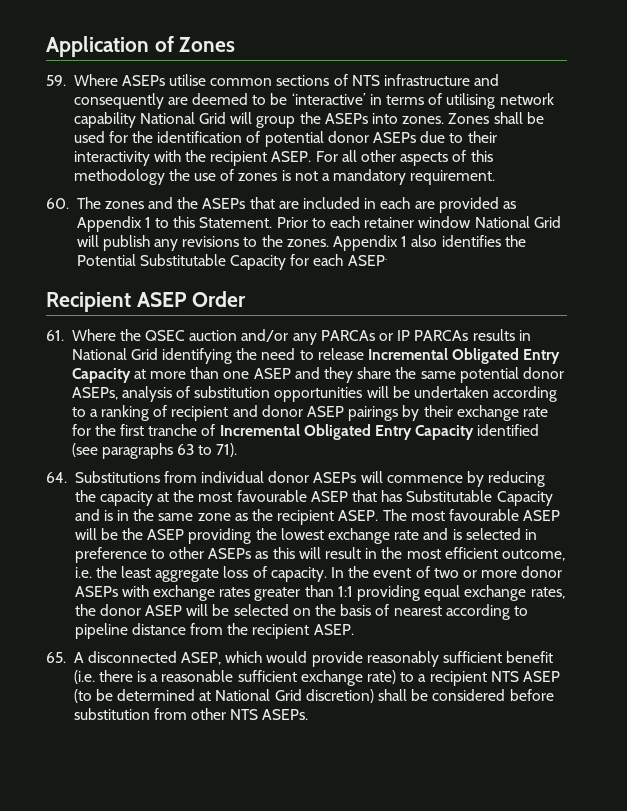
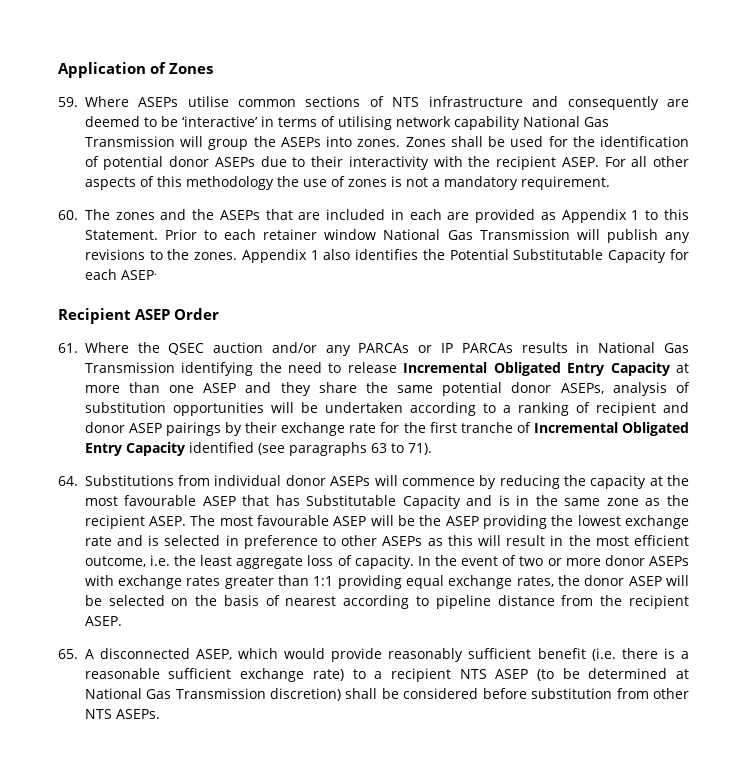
[199,112,227,124] Grid -> [583,117,609,127] [84,136,175,147] Gas Transmission
[533,216,561,228] Grid -> [447,229,570,240] Gas Transmission
[130,348,158,360] Grid -> [664,343,690,353] [84,362,175,373] Gas Transmission
[274,689,302,701] Grid -> [146,688,266,699] Gas Transmission

